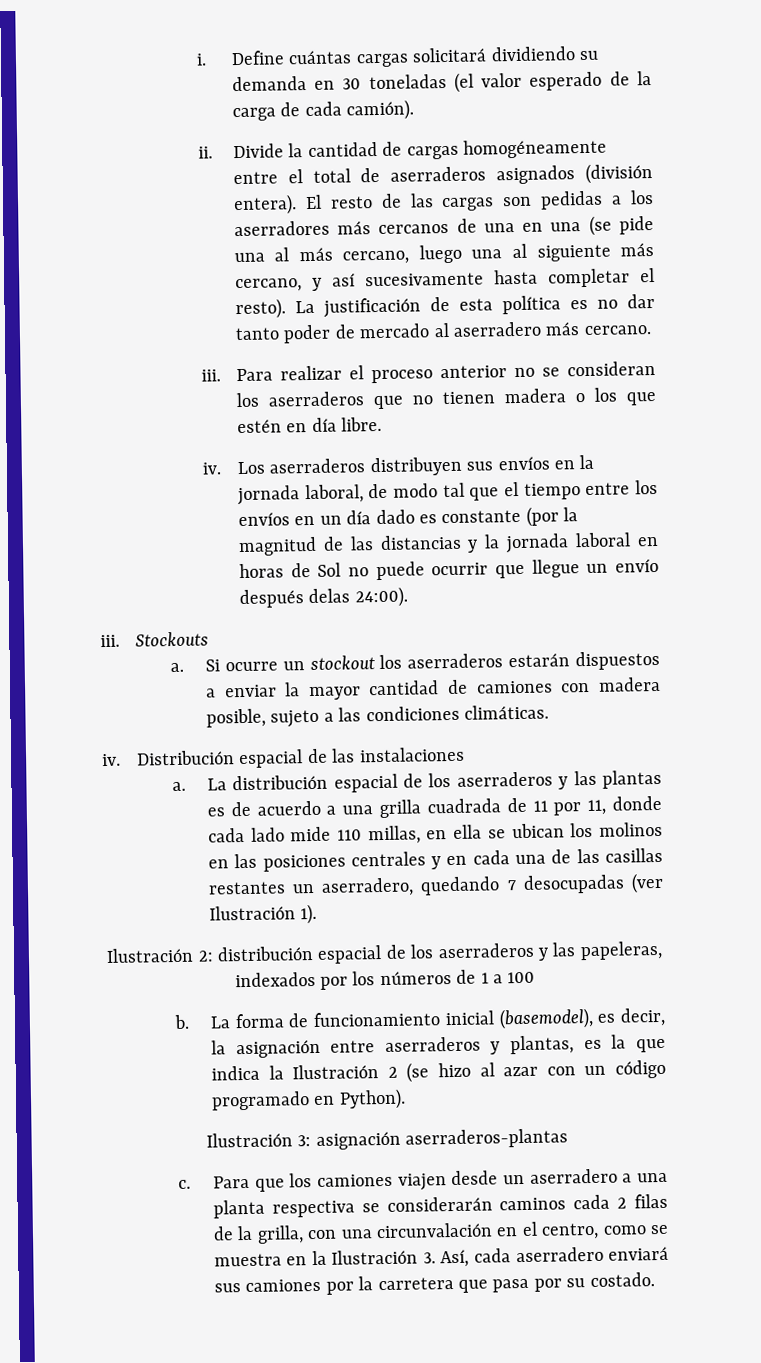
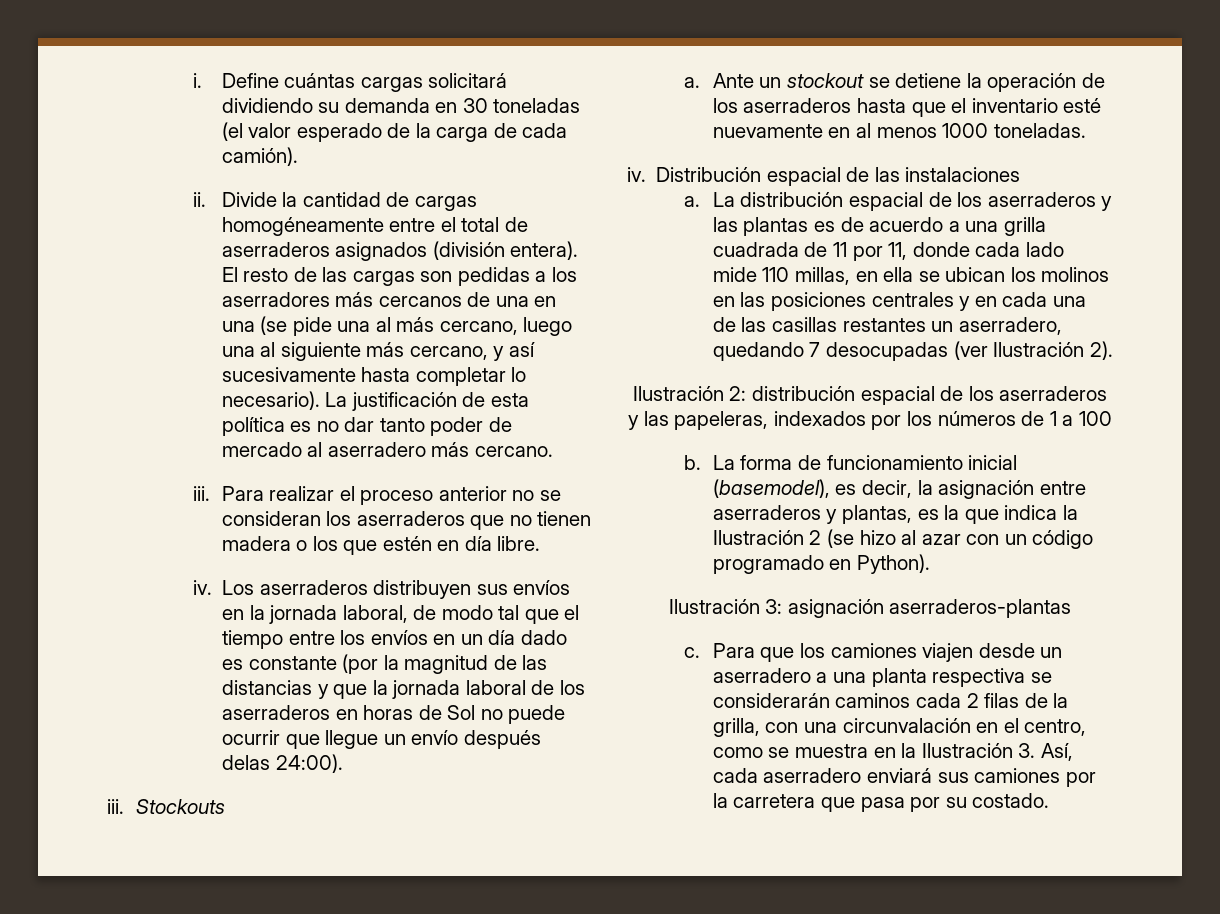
[640,267,655,283] [234,298,286,320] el resto). -> [511,367,527,382] [221,391,320,410] lo necesario).
(479, 546) none -> [333,684,368,699] que
(632, 540) none -> [531,680,585,695] [222,705,331,720] de los aserraderos
[204,650,660,672] [205,676,661,701] [205,704,549,728] Si ocurre un stockout los aserraderos estarán dispuestos a enviar la mayor cantidad de camiones con madera posible, sujeto a las condiciones climáticas. -> [712,73,1105,92] [712,98,1102,117] [712,123,1086,138] Ante un stockout se detiene la operación de los aserraderos hasta que el inventario esté nuevamente en al menos 1000 toneladas.
[300,903,318,925] 1). -> [1089,341,1113,360] 2).

